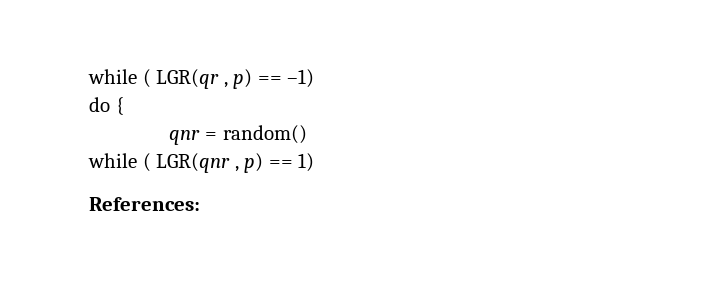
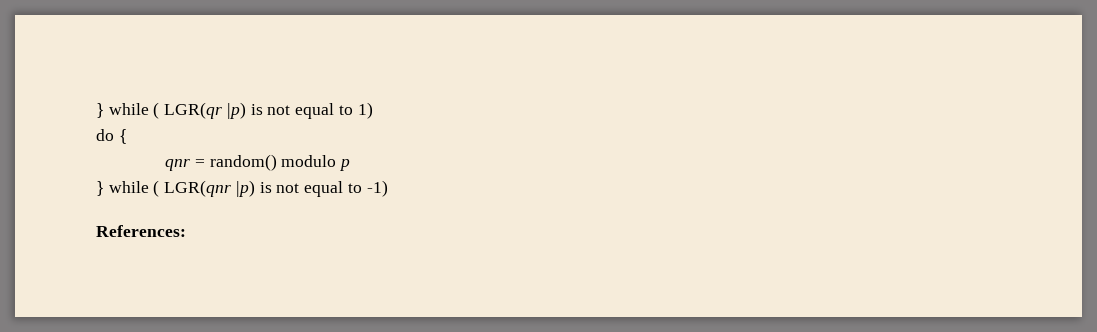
(88, 76) none -> [96,103,104,118] }
[223,69,315,89] , p) == –1) -> [226,102,373,119] |p) is not equal to 1)
[88,153,315,173] // while ( LGR(qnr , p) == 1) -> [281,155,351,171] [96,180,388,197] modulo p // } while ( LGR(qnr |p) is not equal to -1)

